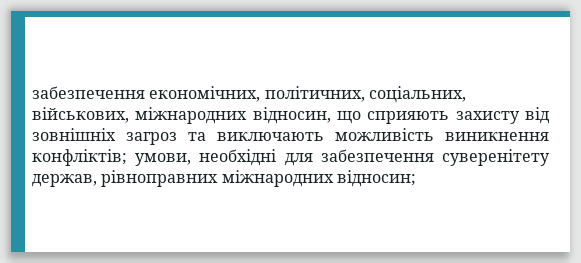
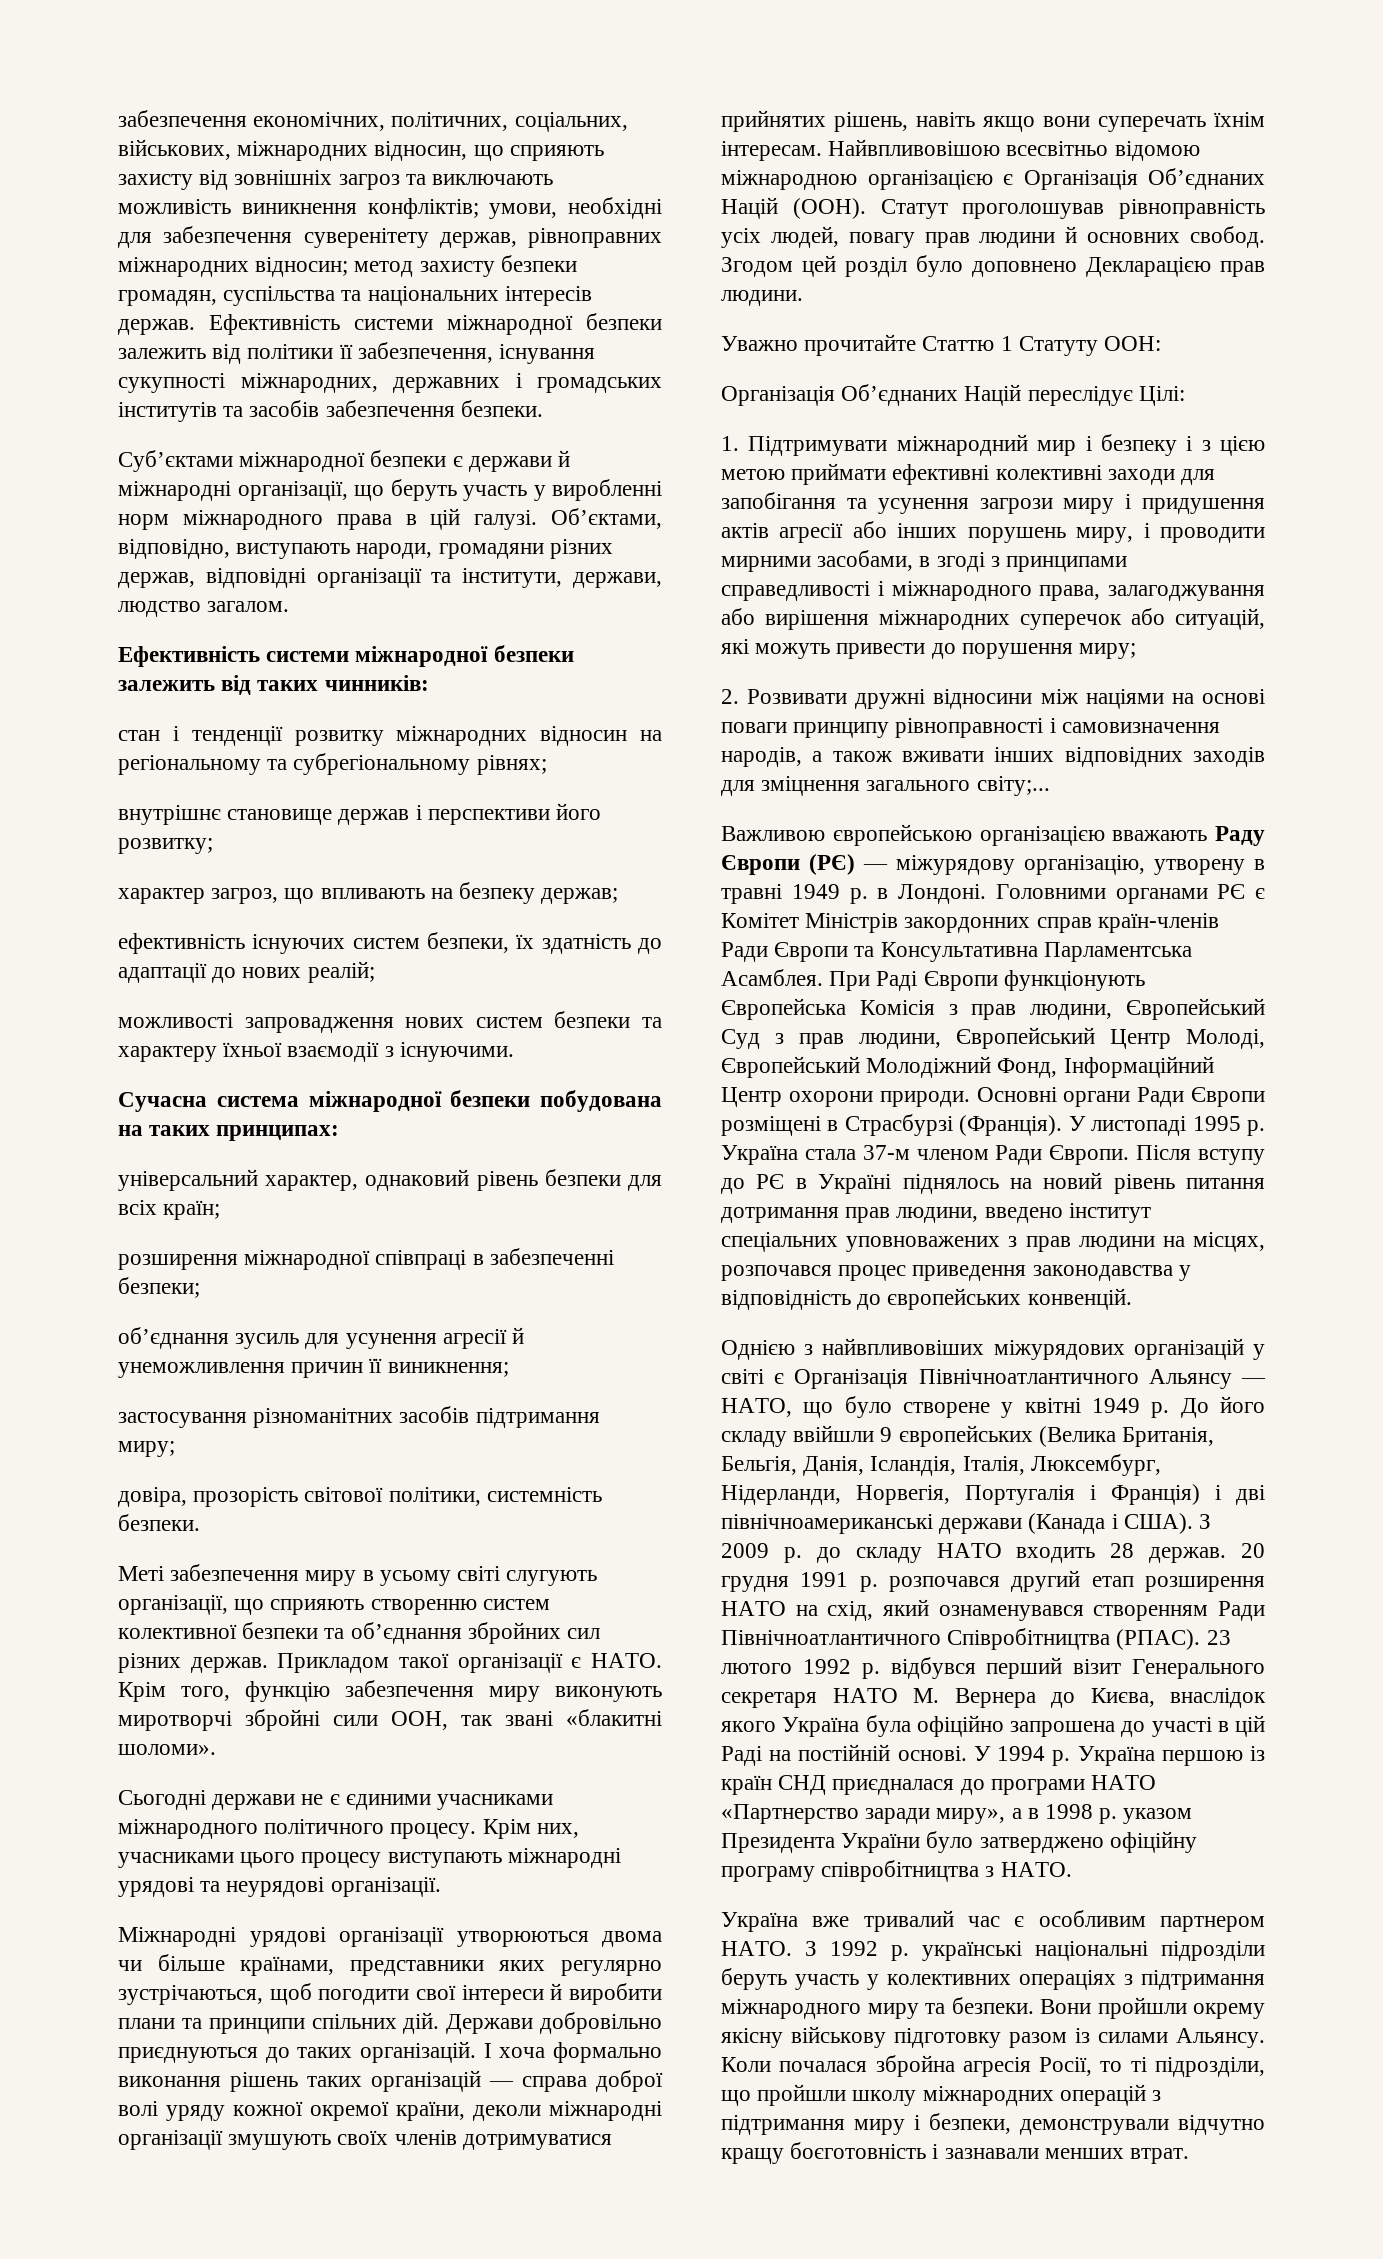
(416, 178) none -> [354,255,577,277] [118,286,592,306] [118,313,662,335] [118,342,596,364] [118,373,662,393] [118,400,543,422] [118,450,571,472] [118,479,662,501] [118,508,662,530] [118,539,613,559] [118,568,662,588] [118,601,290,617] [118,645,574,667] [118,675,429,695] [118,726,662,746] [118,753,547,775] [118,803,602,825] [118,838,213,854] [118,882,619,904] [118,932,662,954] [118,961,375,983] [118,1011,662,1033] [118,1042,514,1062] [118,1090,662,1112] [118,1125,340,1141] [118,1169,662,1191] [118,1200,221,1220] [118,1248,614,1270] [118,1277,200,1298] [118,1327,525,1349] [118,1358,509,1378] [118,1406,600,1428] [118,1441,175,1457] [118,1487,602,1507] [118,1514,200,1531] [118,1564,598,1586] [118,1595,550,1615] [118,1622,601,1644] [118,1653,663,1673] [118,1680,662,1702] [118,1709,662,1731] [118,1744,216,1755] [118,1790,554,1810] [118,1819,579,1839] [118,1848,621,1868] [118,1877,441,1897] [118,1927,662,1947] [118,1954,662,1976] [118,1983,662,2005] [118,2012,662,2034] [118,2041,662,2063] [118,2070,663,2092] [118,2101,662,2121] [118,2130,612,2150] [721,110,1265,132] [721,139,1200,161] [721,168,1265,190] [721,197,1265,219] [721,226,1265,248] [721,255,1265,277] [721,290,803,306] [721,334,1162,356] [721,384,1185,406] [721,434,1265,456] [721,463,1216,485] [721,492,1265,514] [721,521,1265,543] [721,550,1128,572] [721,581,1265,601] [721,608,1265,630] [721,639,1137,659] [721,689,1265,709] [721,718,1220,738] [721,747,1265,767] [721,776,1050,796] [721,824,1265,846] [721,854,1265,875] [721,884,1265,904] [721,913,1219,933] [721,942,1192,962] [721,969,1145,991] [721,998,1265,1020] [721,1027,1265,1049] [721,1056,1214,1078] [721,1087,1265,1107] [721,1114,1265,1136] [721,1145,1265,1165] [721,1172,1265,1194] [721,1203,1151,1223] [721,1232,1265,1252] [721,1265,1191,1281] [721,1288,1132,1310] [721,1338,1265,1360] [721,1369,1266,1389] [721,1396,1265,1418] [721,1425,1215,1447] [721,1454,1161,1476] [721,1484,1265,1505] [721,1513,1212,1534] [721,1543,1265,1563] [721,1570,1265,1592] [721,1599,1265,1621] [721,1628,1231,1650] [721,1657,1265,1679] [721,1688,1266,1708] [721,1715,1265,1737] [721,1744,1265,1766] [721,1775,1157,1795] [721,1804,1193,1824] [721,1831,1197,1853] [721,1860,1072,1882] [721,1910,1265,1932] [721,1941,1265,1961] [721,1968,1265,1990] [721,1997,1265,2019] [721,2026,1265,2048] [721,2055,1265,2077] [721,2084,1162,2106] [721,2113,1265,2135] [721,2142,1190,2164] метод захисту безпеки громадян, суспільства та національних інтересів держав. Ефективність системи міжнародної безпеки залежить від політики її забезпечення, існування сукупності міжнародних, державних і громадських інститутів та засобів забезпечення безпеки. // Суб’єктами міжнародної безпеки є держави й міжнародні організації, що беруть участь у виробленні норм міжнародного права в цій галузі. Об’єктами, відповідно, виступають народи, громадяни різних держав, відповідні організації та інститути, держави, людство загалом. // Ефективність системи міжнародної безпеки залежить від таких чинників: // стан і тенденції розвитку міжнародних відносин на регіональному та субрегіональному рівнях; // внутрішнє становище держав і перспективи його розвитку; // характер загроз, що впливають на безпеку держав; // ефективність існуючих систем безпеки, їх здатність до адаптації до нових реалій; // можливості запровадження нових систем безпеки та характеру їхньої взаємодії з існуючими. // Сучасна система міжнародної безпеки побудована на таких принципах: // універсальний характер, однаковий рівень безпеки для всіх країн; // розширення міжнародної співпраці в забезпеченні безпеки; // об’єднання зусиль для усунення агресії й унеможливлення причин її виникнення; // застосування різноманітних засобів підтримання миру; // довіра, прозорість світової політики, системність безпеки. // Меті забезпечення миру в усьому світі слугують організації, що сприяють створенню систем колективної безпеки та об’єднання збройних сил різних держав. Прикладом такої організації є НАТО. Крім того, функцію забезпечення миру виконують миротворчі збройні сили ООН, так звані «блакитні шоломи». // Сьогодні держави не є єдиними учасниками міжнародного політичного процесу. Крім них, учасниками цього процесу виступають міжнародні урядові та неурядові організації. // Міжнародні урядові організації утворюються двома чи більше країнами, представники яких регулярно зустрічаються, щоб погодити свої інтереси й виробити плани та принципи спільних дій. Держави добровільно приєднуються до таких організацій. І хоча формально виконання рішень таких організацій — справа доброї волі уряду кожної окремої країни, деколи міжнародні організації змушують своїх членів дотримуватися прийнятих рішень, навіть якщо вони суперечать їхнім інтересам. Найвпливовішою всесвітньо відомою міжнародною організацією є Організація Об’єднаних Націй (ООН). Статут проголошував рівноправність усіх людей, повагу прав людини й основних свобод. Згодом цей розділ було доповнено Декларацією прав людини. // Уважно прочитайте Статтю 1 Статуту ООН: // Організація Об’єднаних Націй переслідує Цілі: // 1. Підтримувати міжнародний мир і безпеку і з цією метою приймати ефективні колективні заходи для запобігання та усунення загрози миру і придушення актів агресії або інших порушень миру, і проводити мирними засобами, в згоді з принципами справедливості і міжнародного права, залагоджування або вирішення міжнародних суперечок або ситуацій, які можуть привести до порушення миру; // 2. Розвивати дружні відносини між націями на основі поваги принципу рівноправності і самовизначення народів, а також вживати інших відповідних заходів для зміцнення загального світу;... // Важливою європейською організацією вважають Раду Європи (РЄ) — міжурядову організацію, утворену в травні 1949 р. в Лондоні. Головними органами РЄ є Комітет Міністрів закордонних справ країн-членів Ради Європи та Консультативна Парламентська Асамблея. При Раді Європи функціонують Європейська Комісія з прав людини, Європейський Суд з прав людини, Європейський Центр Молоді, Європейський Молодіжний Фонд, Інформаційний Центр охорони природи. Основні органи Ради Європи розміщені в Страсбурзі (Франція). У листопаді 1995 р. Україна стала 37-м членом Ради Європи. Після вступу до РЄ в Україні піднялось на новий рівень питання дотримання прав людини, введено інститут спеціальних уповноважених з прав людини на місцях, розпочався процес приведення законодавства у відповідність до європейських конвенцій. // Однією з найвпливовіших міжурядових організацій у світі є Організація Північноатлантичного Альянсу — НАТО, що було створене у квітні 1949 р. До його складу ввійшли 9 європейських (Велика Британія, Бельгія, Данія, Ісландія, Італія, Люксембург, Нідерланди, Норвегія, Португалія і Франція) і дві північноамериканські держави (Канада і США). З 2009 р. до складу НАТО входить 28 держав. 20 грудня 1991 р. розпочався другий етап розширення НАТО на схід, який ознаменувався створенням Ради Північноатлантичного Співробітництва (РПАС). 23 лютого 1992 р. відбувся перший візит Генерального секретаря НАТО М. Вернера до Києва, внаслідок якого Україна була офіційно запрошена до участі в цій Раді на постійній основі. У 1994 р. Україна першою із країн СНД приєдналася до програми НАТО «Партнерство заради миру», а в 1998 р. указом Президента України було затверджено офіційну програму співробітництва з НАТО. // Україна вже тривалий час є особливим партнером НАТО. З 1992 р. українські національні підрозділи беруть участь у колективних операціях з підтримання міжнародного миру та безпеки. Вони пройшли окрему якісну військову підготовку разом із силами Альянсу. Коли почалася збройна агресія Росії, то ті підрозділи, що пройшли школу міжнародних операцій з підтримання миру і безпеки, демонстрували відчутно кращу боєготовність і зазнавали менших втрат.

